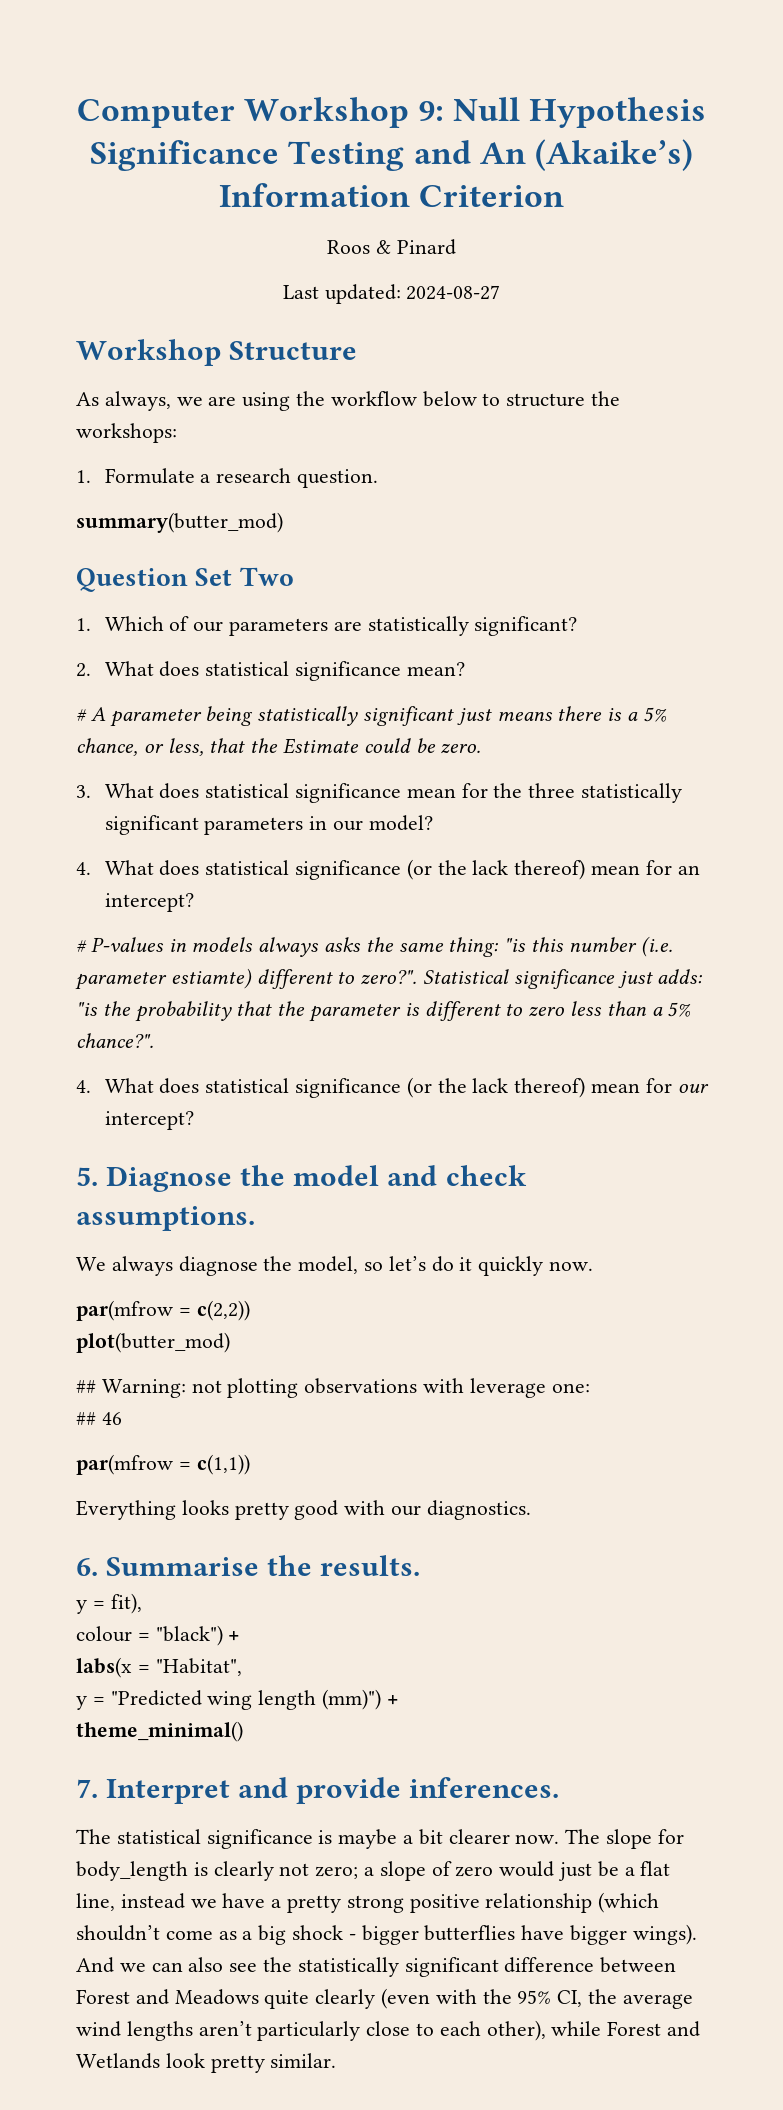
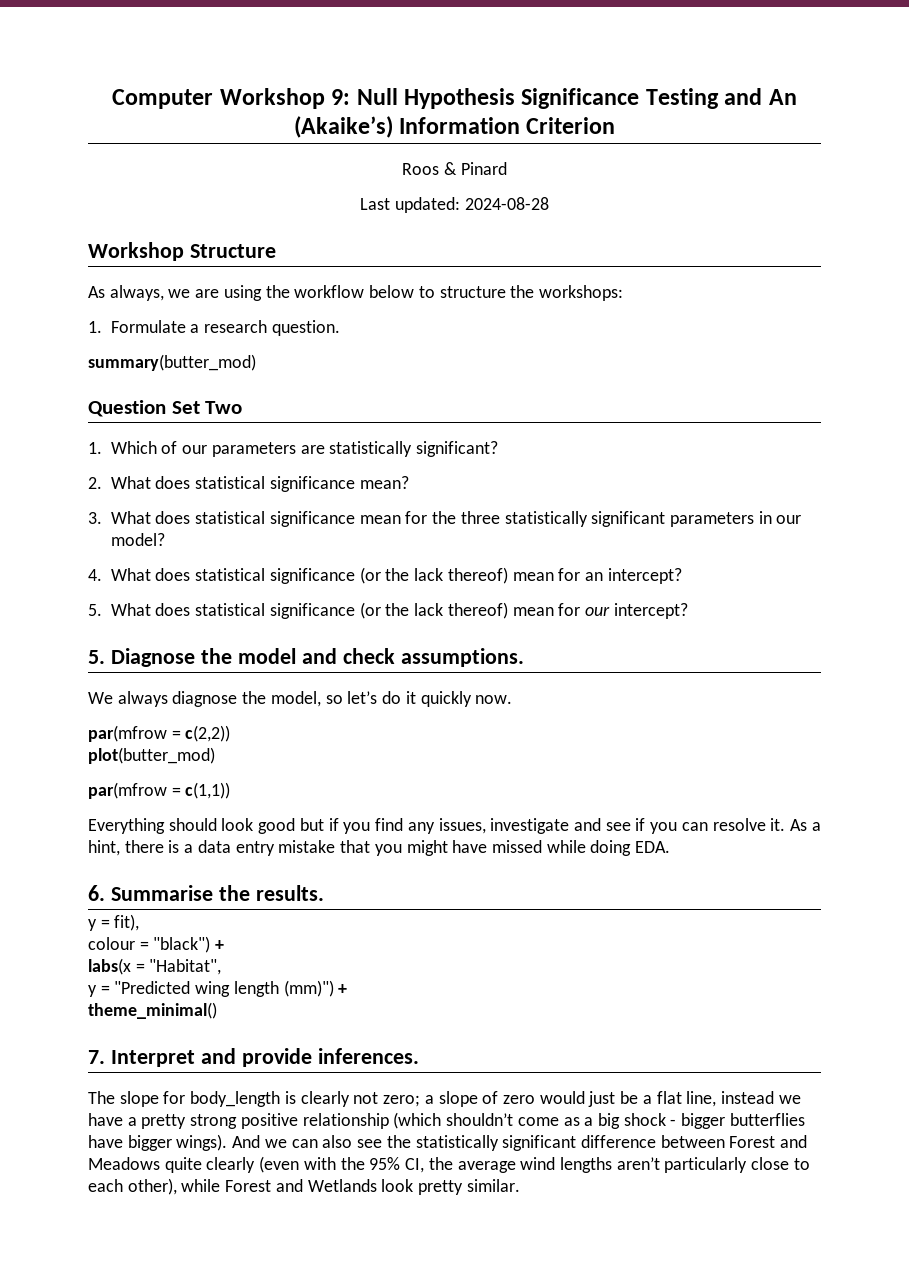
[406,285,501,300] 2024-08-27 -> [464,197,549,210] 2024-08-28
[76,706,667,727] [76,738,482,756] // # A parameter being statistically significant just means there is a 5% chance, or less, that the Estimate could be zero. -> (409, 482) none
[76,936,673,957] [75,968,704,990] [76,1001,692,1022] [76,1033,154,1048] [76,1080,91,1093] # P-values in models always asks the same thing: "is this number (i.e. parameter estiamte) different to zero?". Statistical significance just adds: "is the probability that the parameter is different to zero less than a 5% chance?". // 4. -> [88,604,102,616] 5.
[76,1378,590,1398] [76,1412,122,1425] [76,1454,250,1475] [76,1500,531,1520] ## Warning: not plotting observations with leverage one: // ## 46 // par(mfrow = c(1,1)) // Everything looks pretty good with our diagnostics. -> [88,782,231,799] [88,818,821,834] [88,840,671,856] par(mfrow = c(1,1)) // Everything should look good but if you find any issues, investigate and see if you can resolve it. As a hint, there is a data entry mistake that you might have missed while doing EDA.
[116,1829,601,1849] statistical significance is maybe a bit clearer now. The -> (115, 1097) none

